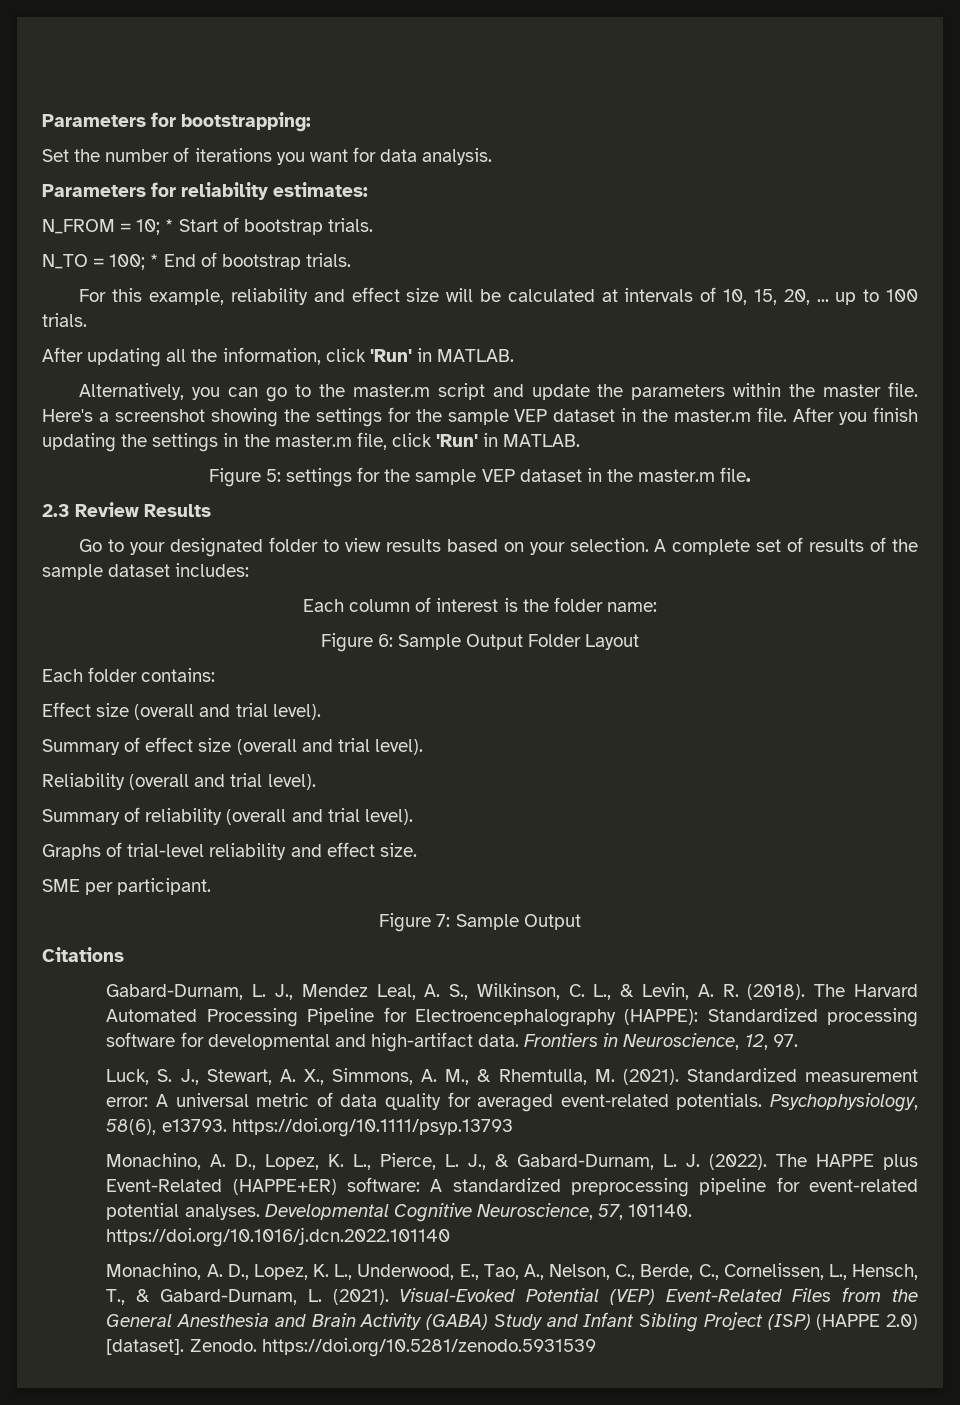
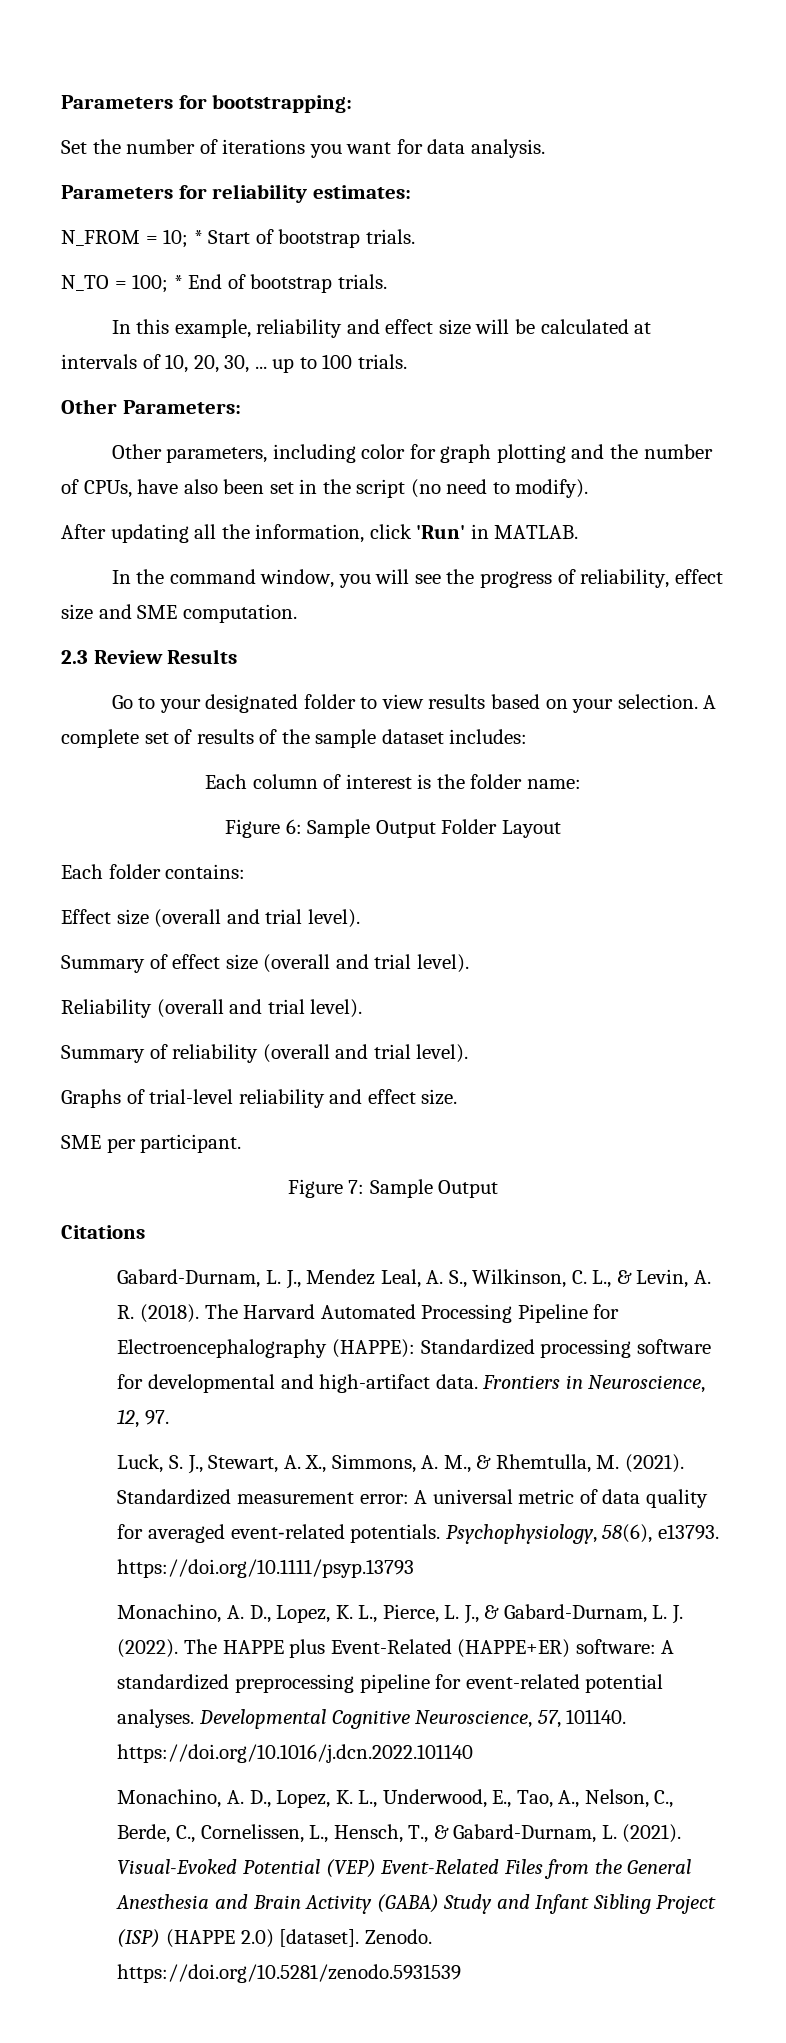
[79,289,107,302] For -> [111,320,131,334] In
[753,289,810,305] 15, 20, -> [193,355,250,373] 20, 30,
(87, 320) none -> [61,399,241,414] [111,444,713,463] [61,479,589,498] // Other Parameters: // Other parameters, including color for graph plotting and the number of CPUs, have also been set in the script (no need to modify).
[79,382,919,402] [42,407,919,427] [42,432,581,452] [208,467,752,487] Alternatively, you can go to the master.m script and update the parameters within the master file. Here's a screenshot showing the settings for the sample VEP dataset in the master.m file. After you finish updating the settings in the master.m file, click 'Run' in MATLAB. // Figure 5: settings for the sample VEP dataset in the master.m file. -> [111,569,723,588] [61,604,297,623] In the command window, you will see the progress of reliability, effect size and SME computation.

